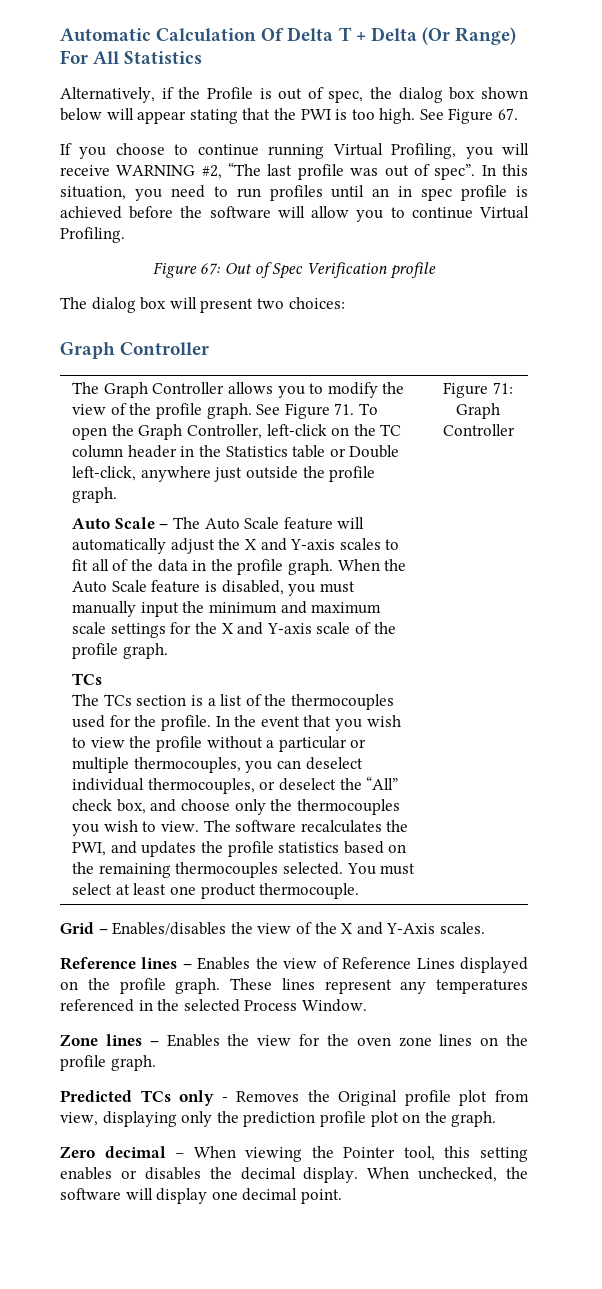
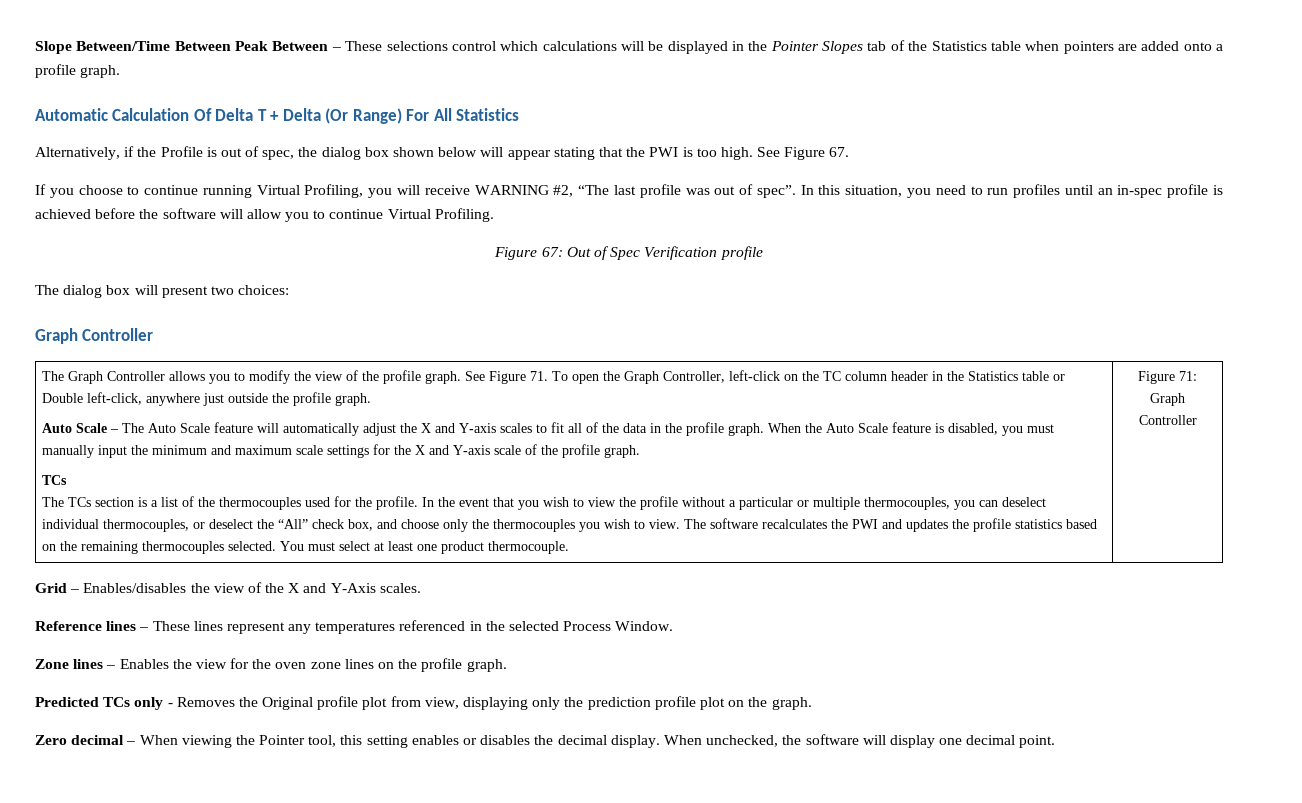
(60, 35) none -> [35,40,1224,54] [35,64,121,78] Slope Between/Time Between Peak Between – These selections control which calculations will be displayed in the Pointer Slopes tab of the Statistics table when pointers are added onto a profile graph. //
[398,186,453,201] in spec -> [1117,185,1163,198] in-spec
[72,842,107,856] PWI, -> [852,519,879,529] PWI
[197,957,529,973] [60,978,221,994] Enables the view of Reference Lines displayed on the profile graph. -> (149, 629) none

